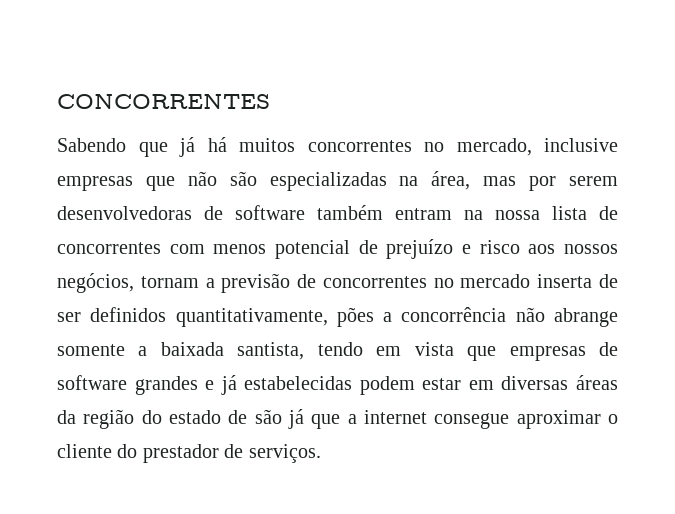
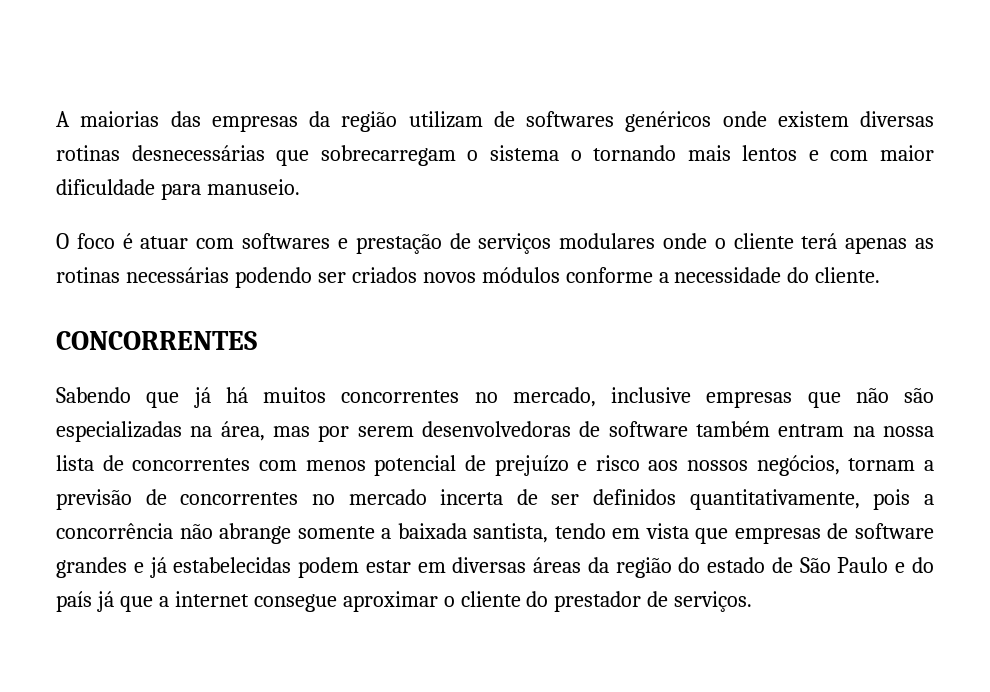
(57, 101) none -> [56,111,934,132] [56,145,935,166] [56,179,300,200] [56,233,934,254] [56,267,881,288] A maiorias das empresas da região utilizam de softwares genéricos onde existem diversas rotinas desnecessárias que sobrecarregam o sistema o tornando mais lentos e com maior dificuldade para manuseio. // O foco é atuar com softwares e prestação de serviços modulares onde o cliente terá apenas as rotinas necessárias podendo ser criados novos módulos conforme a necessidade do cliente. //
[537,274,593,288] inserta -> [440,489,504,505] incerta
[336,307,374,327] pões -> [873,489,911,510] pois
[254,409,282,424] são -> [799,557,934,573] [56,591,92,612] São Paulo e do país

